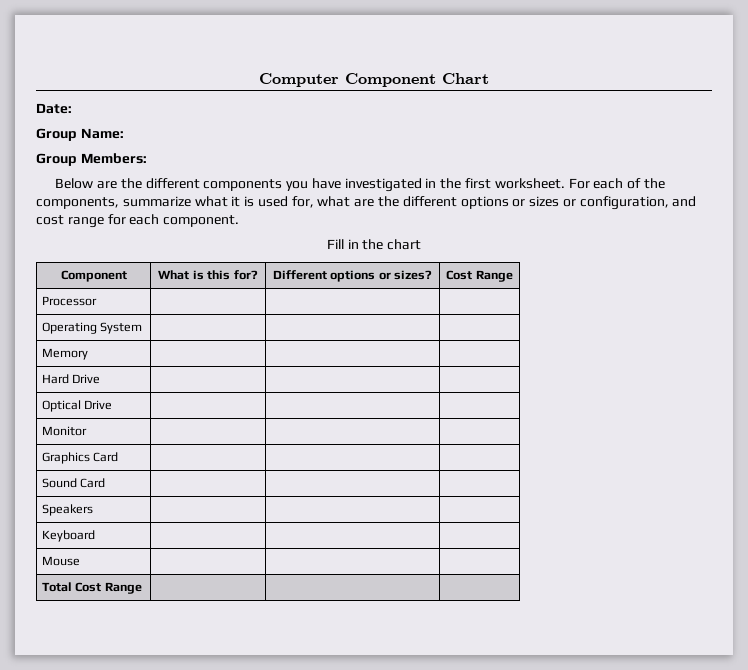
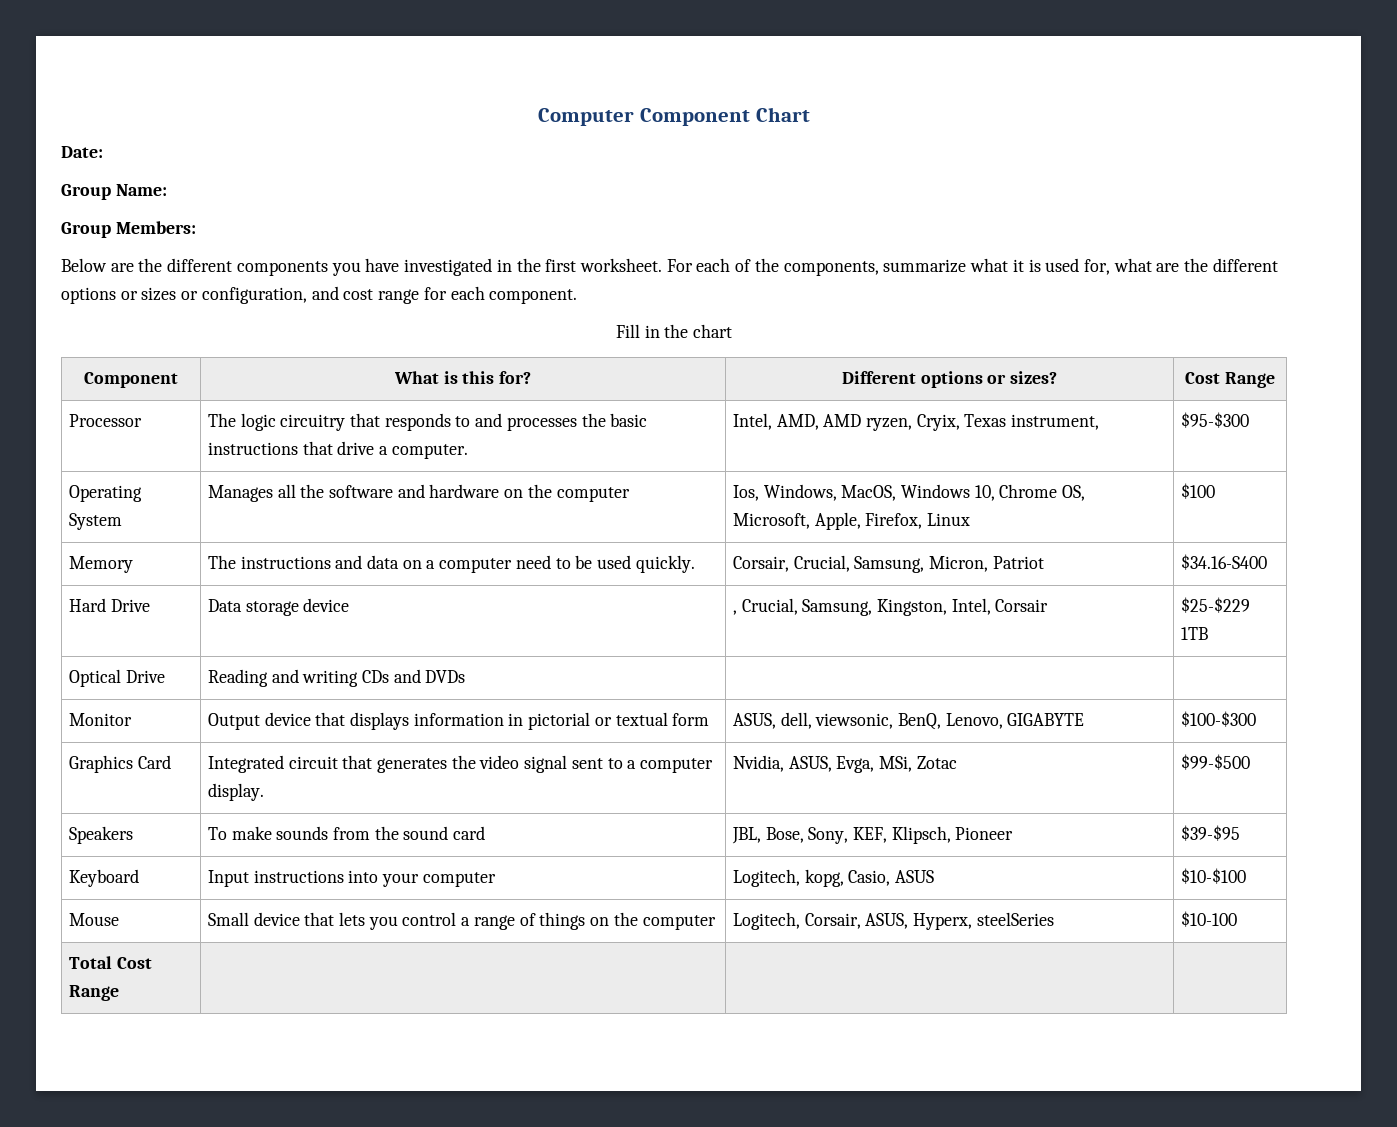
[41,322,143,334] [41,348,88,360] [41,374,101,384] [41,400,113,412] [41,426,87,436] [41,452,119,464] [41,478,106,488] [41,504,93,516] [41,530,95,542] [41,556,80,566] | | // Operating System | | | // Memory | | | // Hard Drive | | | // Optical Drive | | | // Monitor | | | // Graphics Card | | | // Sound Card | | | // Speakers | | | // Keyboard | | | // Mouse | | | -> [207,413,648,431] [207,441,468,459] [732,413,1100,431] [1180,412,1249,428] [68,485,142,502] [68,513,122,530] [207,484,630,502] [732,484,1086,501] [732,512,971,530] [1180,483,1215,499] [68,556,133,573] [207,555,695,573] [732,555,1044,573] [1180,554,1267,570] [68,598,150,612] [207,598,350,616] [732,598,1049,616] [1180,597,1250,613] [1180,627,1208,640] [68,669,165,687] [207,669,466,687] [68,713,132,726] [207,712,710,730] [732,712,1085,730] [1180,711,1256,727] [68,755,171,773] [207,755,714,773] [207,783,264,801] [732,755,957,773] [1180,754,1250,770] [68,826,133,844] [207,826,486,840] [731,826,1014,844] [1180,825,1240,841] [68,869,139,887] [207,870,496,887] [732,869,935,887] [1180,868,1246,884] [68,913,119,926] [207,912,716,930] [732,912,1054,930] [1180,911,1237,927] The logic circuitry that responds to and processes the basic instructions that drive a computer. | Intel, AMD, AMD ryzen, Cryix, Texas instrument, | $95-$300 // Operating System | Manages all the software and hardware on the computer | Ios, Windows, MacOS, Windows 10, Chrome OS, Microsoft, Apple, Firefox, Linux | $100 // Memory | The instructions and data on a computer need to be used quickly. | Corsair, Crucial, Samsung, Micron, Patriot | $34.16-S400 // Hard Drive | Data storage device | , Crucial, Samsung, Kingston, Intel, Corsair | $25-$229 1TB // Optical Drive | Reading and writing CDs and DVDs | | // Monitor | Output device that displays information in pictorial or textual form | ASUS, dell, viewsonic, BenQ, Lenovo, GIGABYTE | $100-$300 // Graphics Card | Integrated circuit that generates the video signal sent to a computer display. | Nvidia, ASUS, Evga, MSi, Zotac | $99-$500 // Speakers | To make sounds from the sound card | JBL, Bose, Sony, KEF, Klipsch, Pioneer | $39-$95 // Keyboard | Input instructions into your computer | Logitech, kopg, Casio, ASUS | $10-$100 // Mouse | Small device that lets you control a range of things on the computer | Logitech, Corsair, ASUS, Hyperx, steelSeries | $10-100

